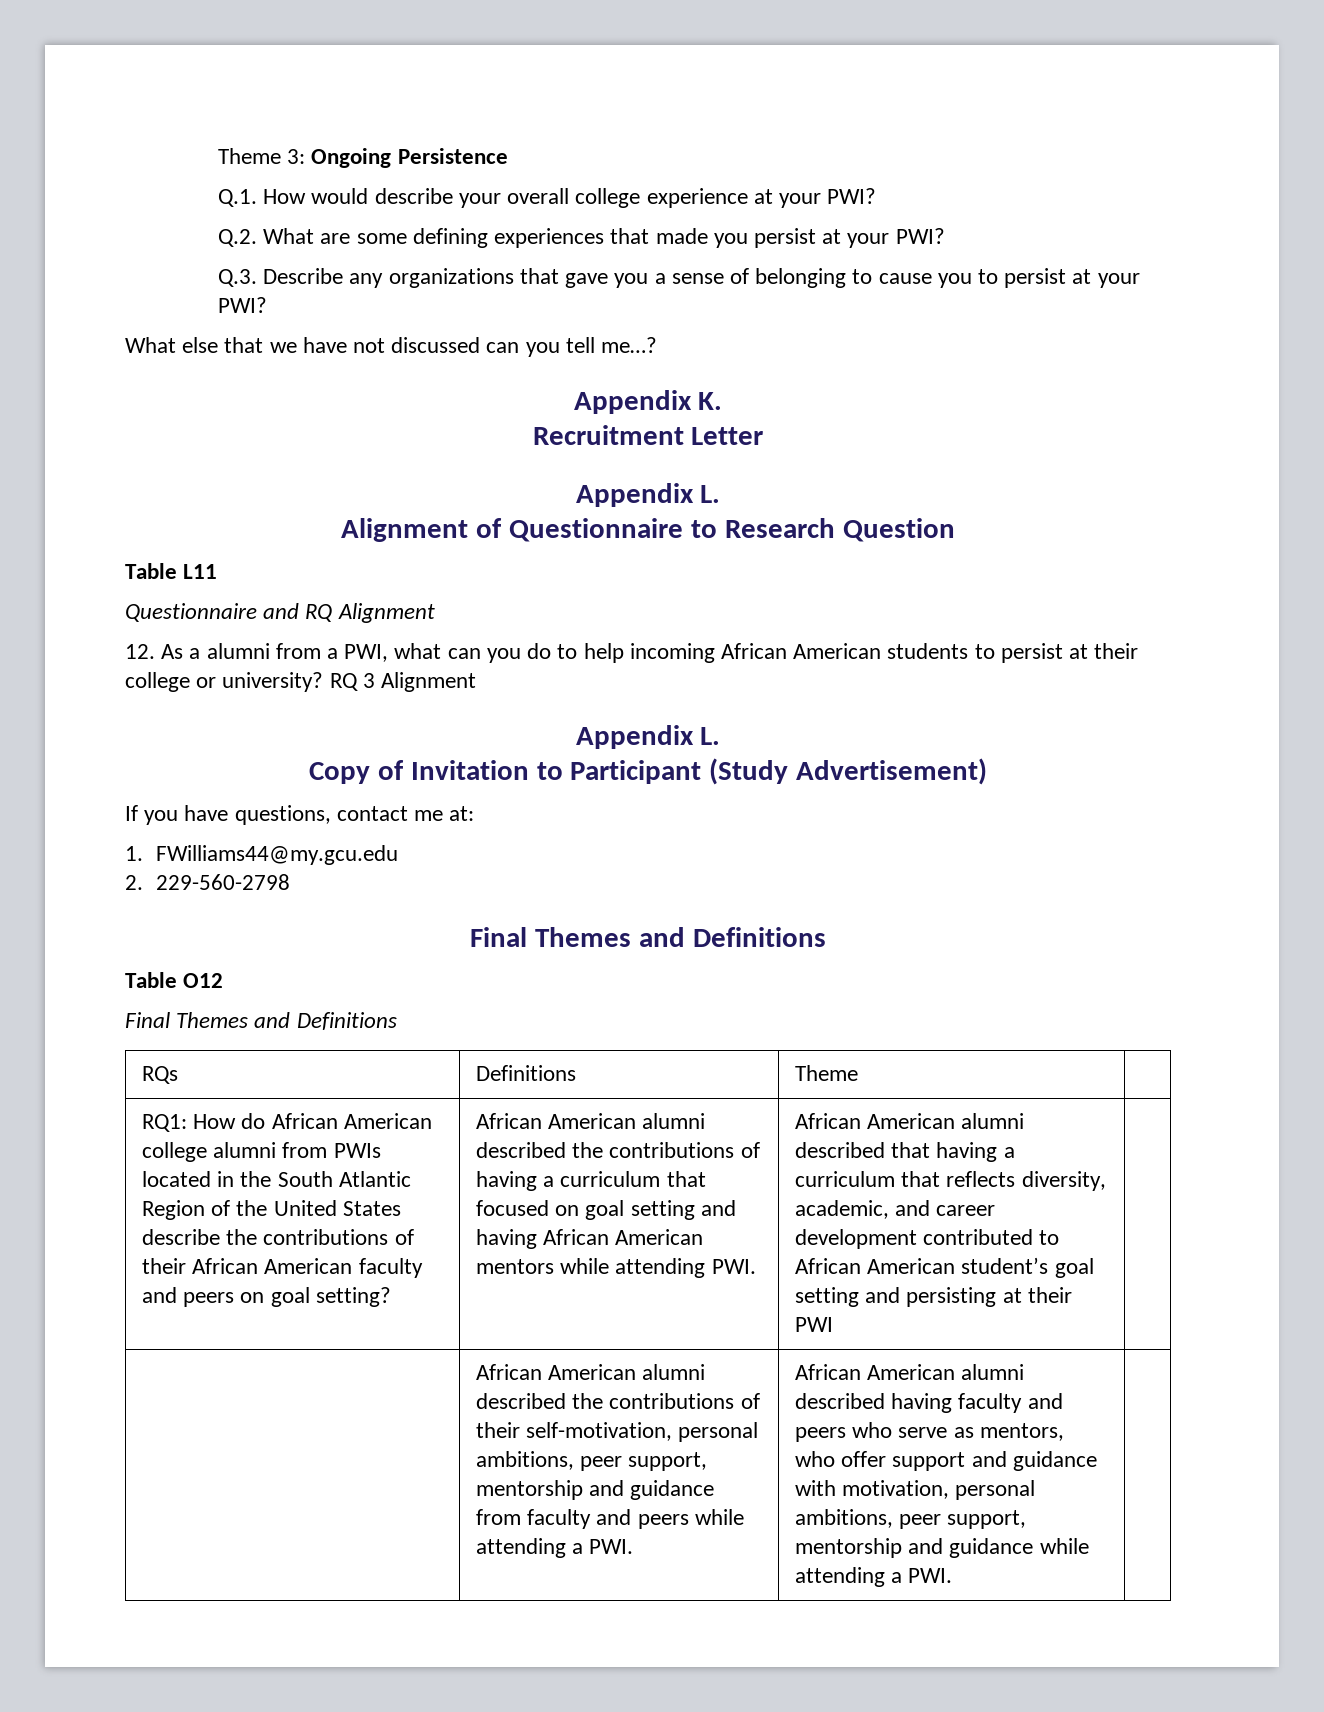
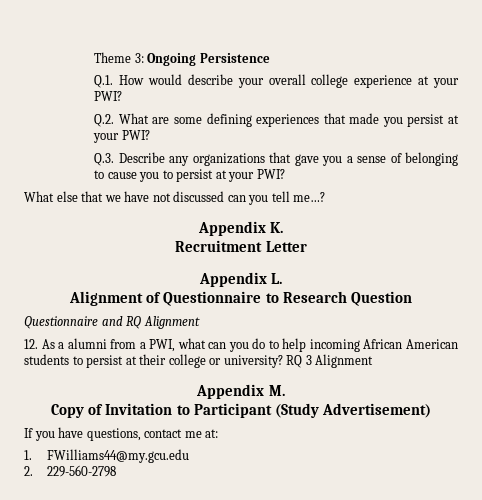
[125,563,218,579] // Table L11 -> (412, 298) none
[700,727,721,745] L. -> [268,385,285,396] M.
[470,927,826,947] [125,972,224,988] [125,1012,397,1030] [141,1066,178,1084] [475,1065,576,1081] [794,1065,858,1081] [141,1113,432,1132] [141,1142,381,1162] [141,1171,411,1187] [141,1200,401,1220] [141,1229,414,1245] [141,1258,423,1278] [141,1287,391,1307] [475,1113,706,1129] [475,1142,760,1158] [475,1171,706,1191] [475,1200,736,1220] [475,1229,704,1249] [475,1258,756,1278] [794,1113,1025,1129] [794,1142,1015,1162] [794,1171,1106,1191] [794,1200,996,1219] [794,1229,1060,1249] [794,1257,1094,1278] [794,1287,1072,1307] [794,1317,833,1332] [475,1364,706,1380] [475,1393,760,1409] [475,1422,759,1442] [475,1451,708,1471] [475,1480,715,1500] [475,1509,744,1529] [475,1538,634,1558] [794,1364,1025,1380] [794,1393,1063,1413] [794,1422,1064,1442] [794,1451,1097,1471] [794,1480,1036,1500] [794,1509,1027,1529] [794,1538,1089,1558] [794,1567,953,1587] // Final Themes and Definitions // Table O12 // Final Themes and Definitions // RQs | Definitions | Theme | // RQ1: How do African American college alumni from PWIs located in the South Atlantic Region of the United States describe the contributions of their African American faculty and peers on goal setting? | African American alumni described the contributions of having a curriculum that focused on goal setting and having African American mentors while attending PWI. | African American alumni described that having a curriculum that reflects diversity, academic, and career development contributed to African American student’s goal setting and persisting at their PWI | // | African American alumni described the contributions of their self-motivation, personal ambitions, peer support, mentorship and guidance from faculty and peers while attending a PWI. | African American alumni described having faculty and peers who serve as mentors, who offer support and guidance with motivation, personal ambitions, peer support, mentorship and guidance while attending a PWI. | -> (117, 471) none

